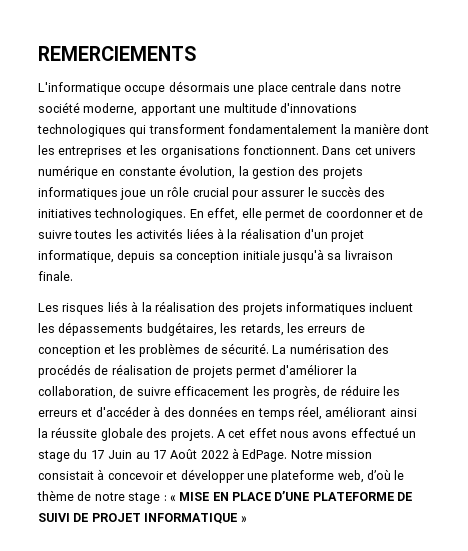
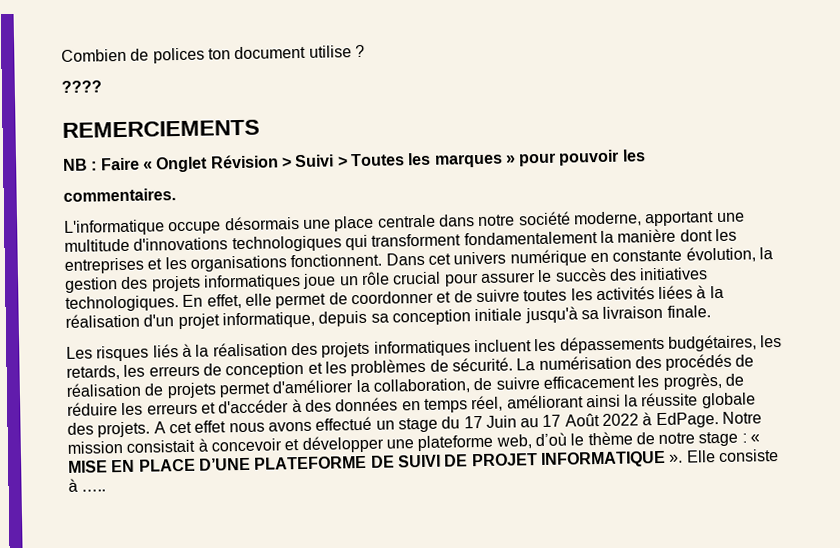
[38,46,196,61] REMERCIEMENTS -> [61,44,365,64] [61,80,102,93] [62,119,260,138] [63,149,646,173] [63,188,176,202] Combien de polices ton document utilise ? // ???? // REMERCIEMENTS // NB : Faire « Onglet Révision > Suivi > Toutes les marques » pour pouvoir les // commentaires.
[240,516,247,523] » -> [669,449,779,463] [68,478,107,492] ». Elle consiste à …..

